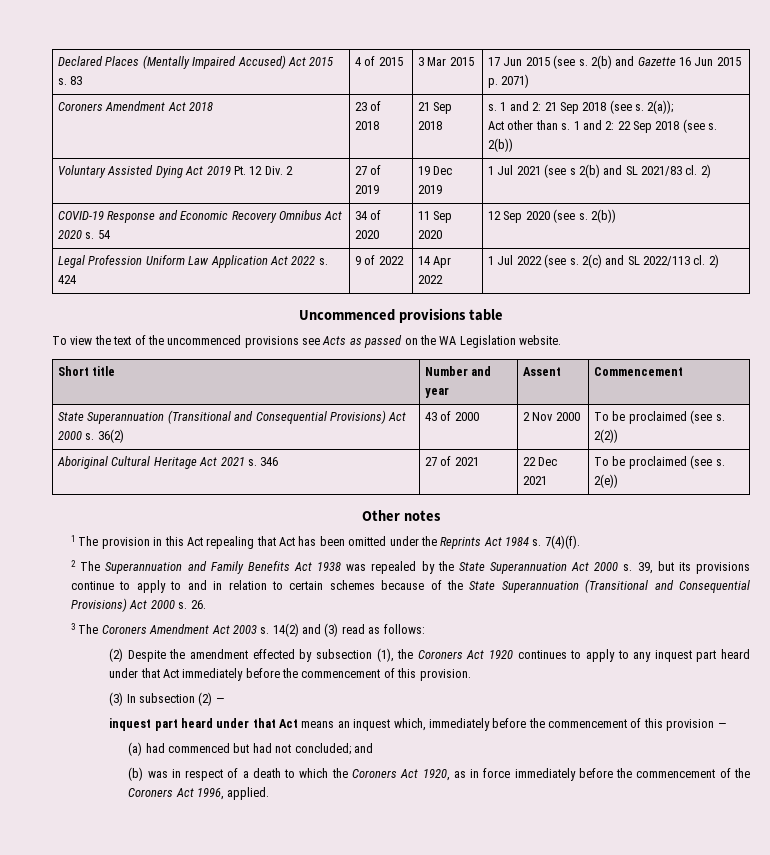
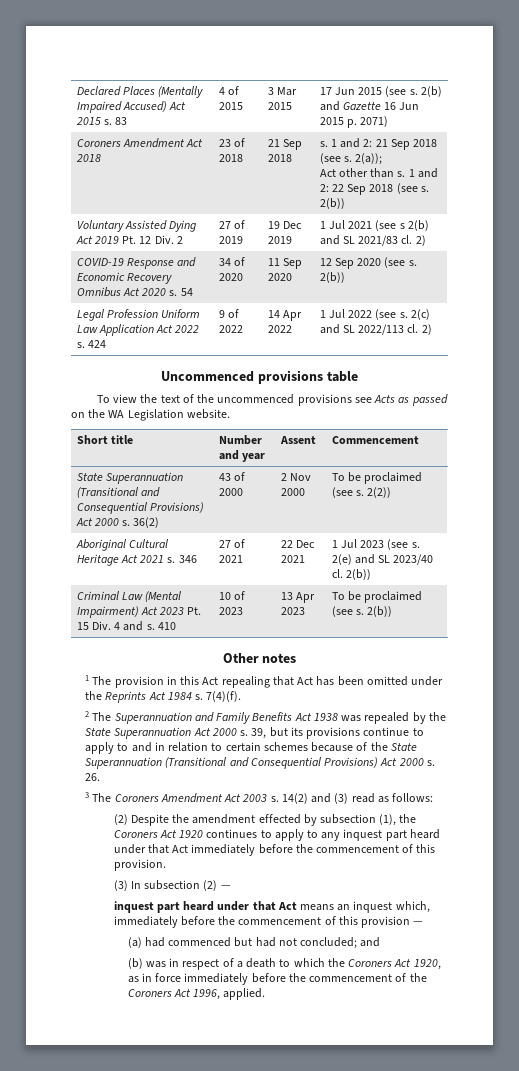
[594,455,725,469] [594,474,619,488] | To be proclaimed (see s. 2(e)) -> [331,539,420,550] [331,554,434,565] [331,569,371,580] [76,591,182,602] [76,606,202,618] [76,621,176,631] [218,591,245,600] [218,607,243,615] [280,592,315,603] [280,607,305,615] [331,591,423,603] [331,606,393,617] | 1 Jul 2023 (see s. 2(e) and SL 2023/40 cl. 2(b)) // Criminal Law (Mental Impairment) Act 2023 Pt. 15 Div. 4 and s. 410 | 10 of 2023 | 13 Apr 2023 | To be proclaimed (see s. 2(b))

